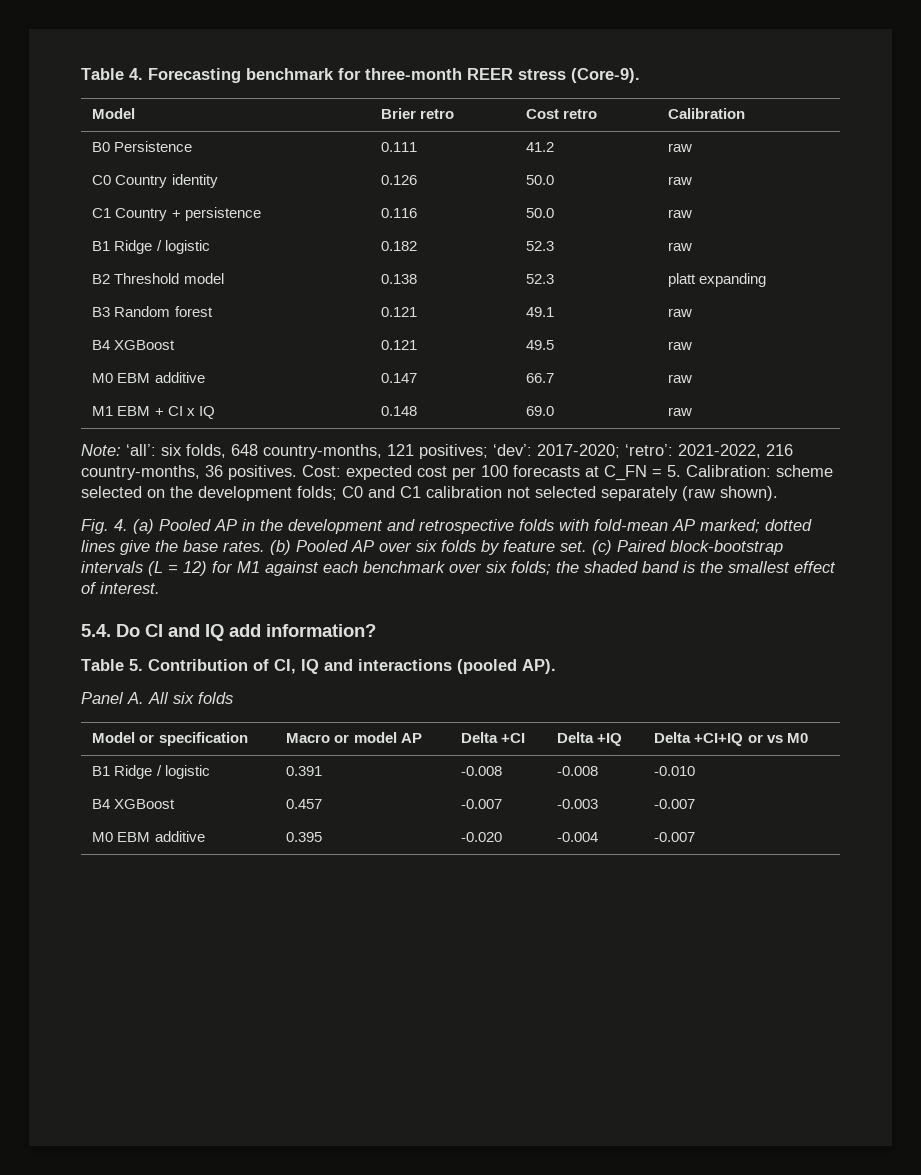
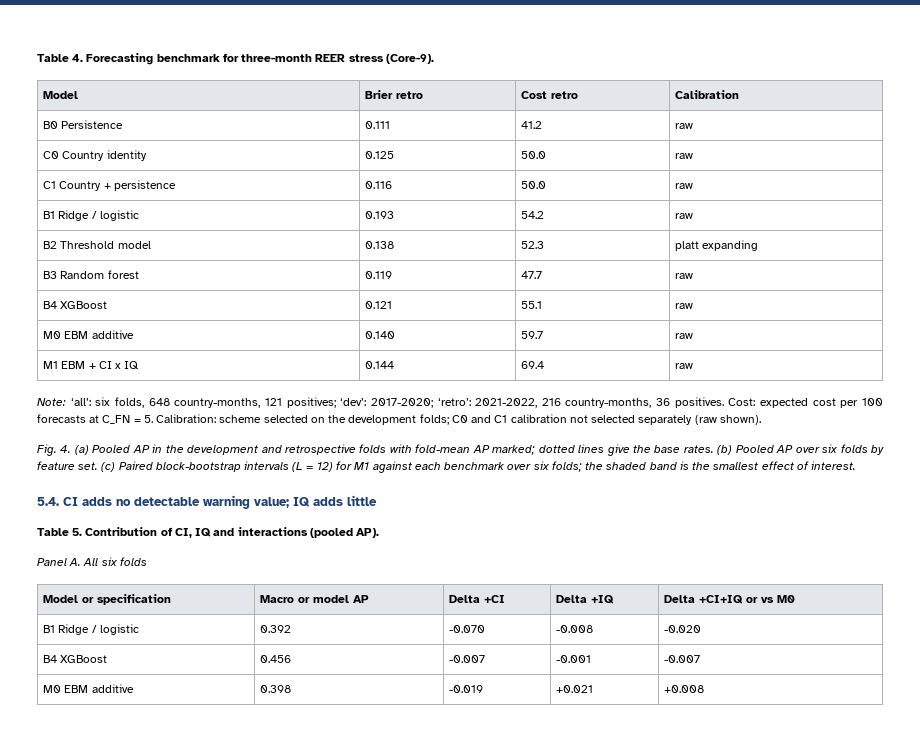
[381,175,418,185] 0.126 -> [365,151,395,159] 0.125
[381,241,418,251] [526,241,555,251] 0.182 | 52.3 -> [365,211,395,219] [521,211,545,219] 0.193 | 54.2
[381,307,418,317] [526,307,555,317] 0.121 | 49.1 -> [365,271,393,279] [521,271,543,279] 0.119 | 47.7
[526,340,555,350] 49.5 -> [521,301,543,309] 55.1
[381,373,418,383] [526,373,555,383] 0.147 | 66.7 -> [365,331,396,339] [521,331,544,339] 0.140 | 59.7
[381,406,418,416] [526,406,555,416] 0.148 | 69.0 -> [365,361,395,369] [521,361,545,369] 0.144 | 69.4
[116,624,376,641] Do CI and IQ add information? -> [63,495,377,509] CI adds no detectable warning value; IQ adds little
[286,766,323,776] [461,766,503,776] [557,766,599,776] [654,766,696,776] [92,799,176,809] [286,799,323,809] 0.391 | -0.008 | -0.008 | -0.010 // B4 XGBoost | 0.457 -> [260,625,292,633] [449,625,486,633] [556,625,594,633] [664,625,702,633] [43,655,108,663] [260,655,292,663] 0.392 | -0.070 | -0.008 | -0.020 // B4 XGBoost | 0.456
[557,799,599,809] -0.003 -> [556,655,592,663] -0.001
[286,832,323,842] [461,832,503,842] [557,832,599,842] [654,832,696,842] 0.395 | -0.020 | -0.004 | -0.007 -> [260,685,292,693] [449,685,484,693] [556,685,594,693] [664,685,705,693] 0.398 | -0.019 | +0.021 | +0.008

